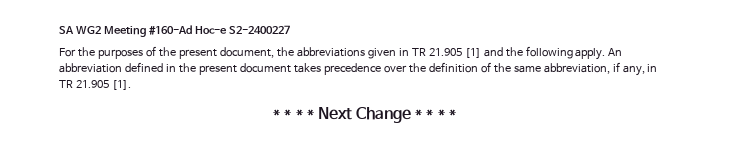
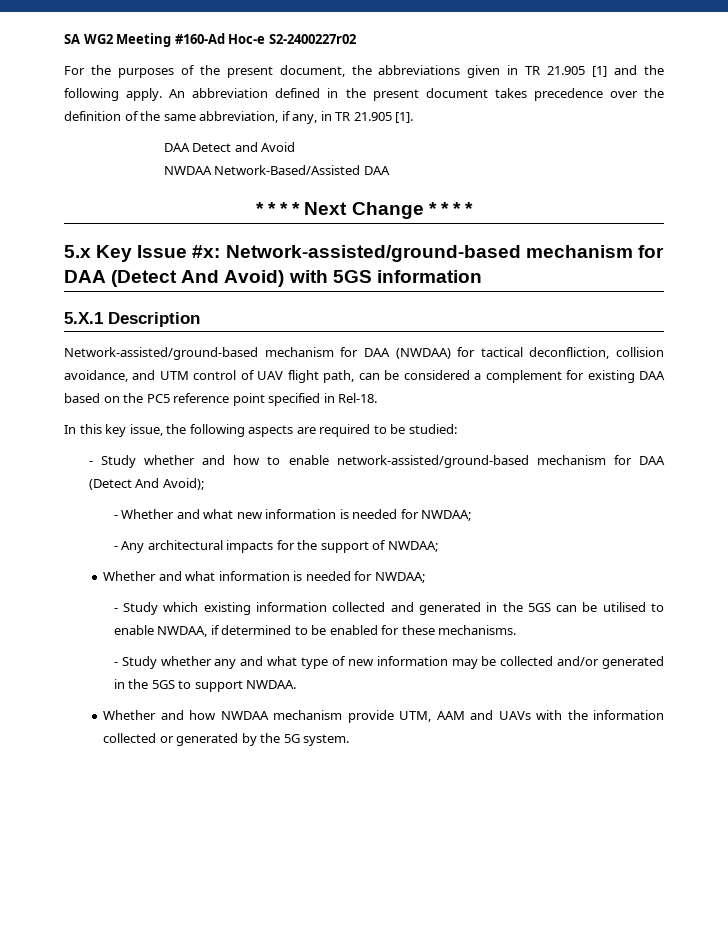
[228,25,290,34] S2-2400227 -> [268,34,356,44] S2-2400227r02
(131, 85) none -> [163,142,296,152] [163,165,390,175] // DAA Detect and Avoid // NWDAA Network-Based/Assisted DAA
(456, 114) none -> [64,245,664,262] [64,270,482,287] [64,312,200,327] [64,347,664,360] [64,370,666,383] [64,393,378,406] [64,424,457,437] [88,455,665,468] [88,478,204,490] [113,509,472,521] [113,540,438,553] [103,571,425,583] [113,602,664,615] [113,625,517,637] [113,656,665,669] [113,679,297,692] [103,710,664,723] [103,733,350,746] // 5.x Key Issue #x: Network-assisted/ground-based mechanism for DAA (Detect And Avoid) with 5GS information // 5.X.1 Description // Network-assisted/ground-based mechanism for DAA (NWDAA) for tactical deconfliction, collision avoidance, and UTM control of UAV flight path, can be considered a complement for existing DAA based on the PC5 reference point specified in Rel-18. // In this key issue, the following aspects are required to be studied: // - Study whether and how to enable network-assisted/ground-based mechanism for DAA (Detect And Avoid); // - Whether and what new information is needed for NWDAA; // - Any architectural impacts for the support of NWDAA; // Whether and what information is needed for NWDAA; // - Study which existing information collected and generated in the 5GS can be utilised to enable NWDAA, if determined to be enabled for these mechanisms. // - Study whether any and what type of new information may be collected and/or generated in the 5GS to support NWDAA. // Whether and how NWDAA mechanism provide UTM, AAM and UAVs with the information collected or generated by the 5G system.

